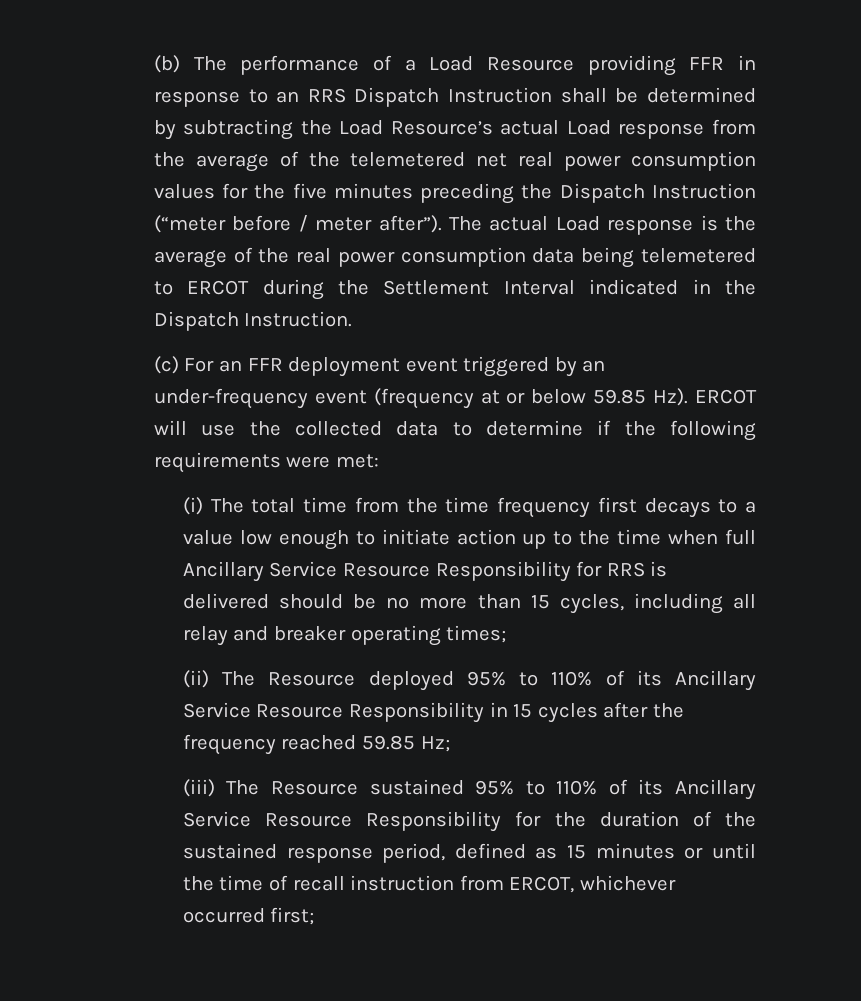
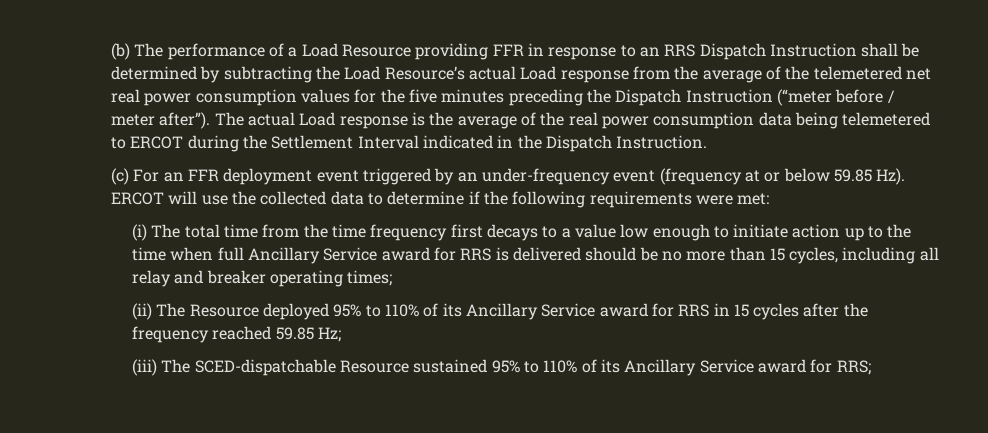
[342,561,571,582] Resource Responsibility -> [381,247,430,261] award
[256,702,484,723] Resource Responsibility -> [599,303,710,317] award for RRS
(260, 787) none -> [194,359,336,376] SCED-dispatchable
[265,811,756,832] [182,843,756,863] [182,875,676,893] [182,907,315,925] Resource Responsibility for the duration of the sustained response period, defined as 15 minutes or until the time of recall instruction from ERCOT, whichever occurred first; -> [757,359,871,375] award for RRS;

